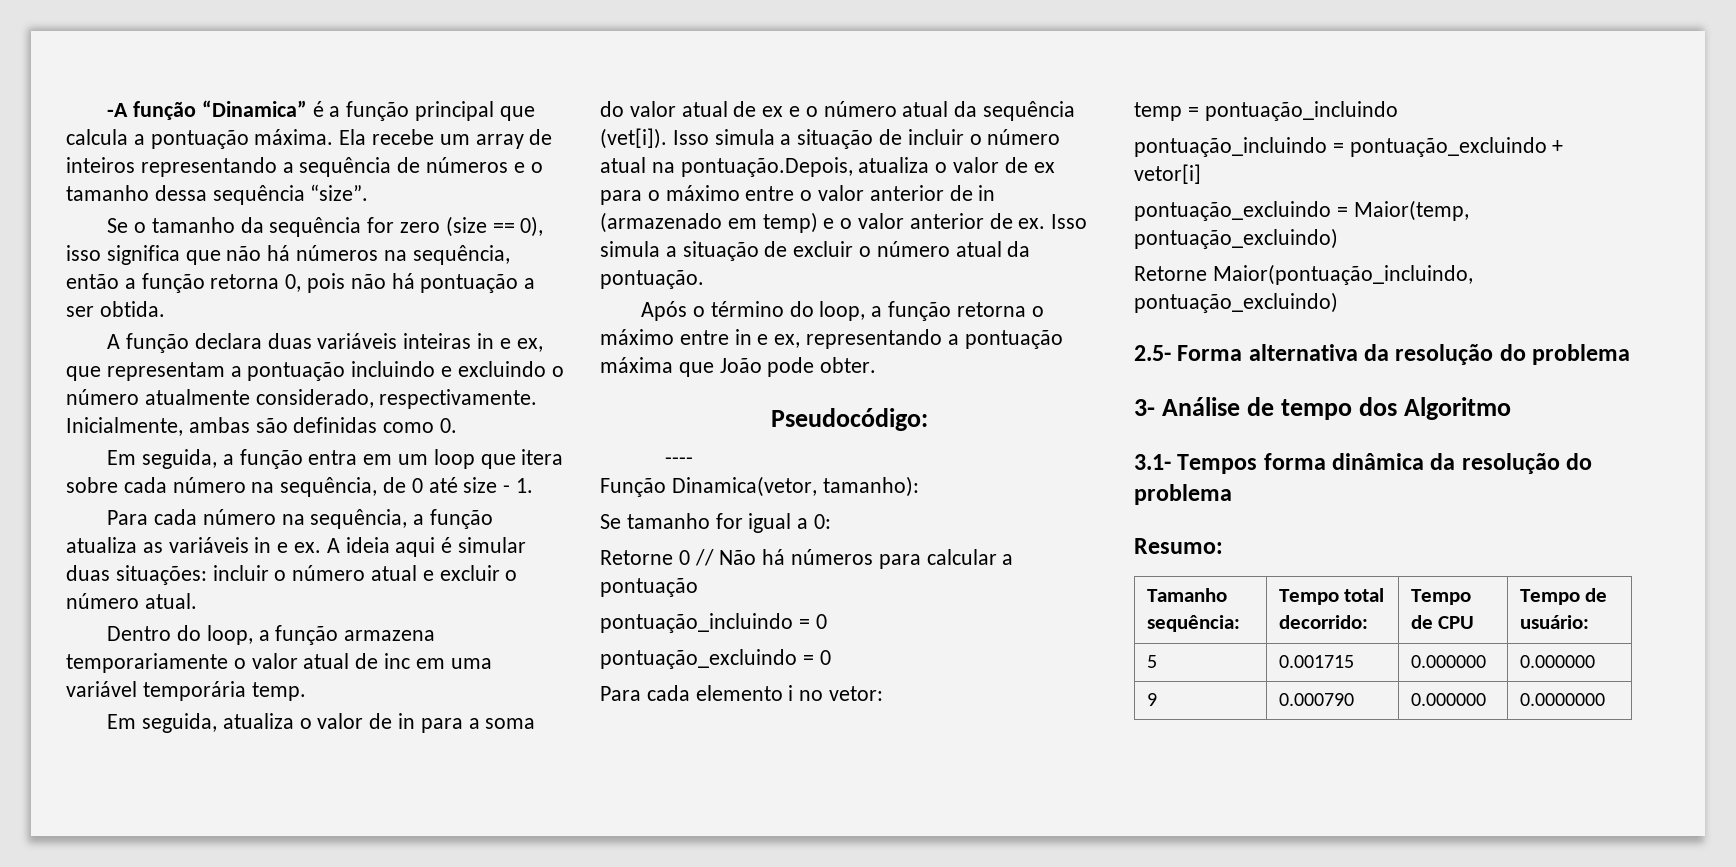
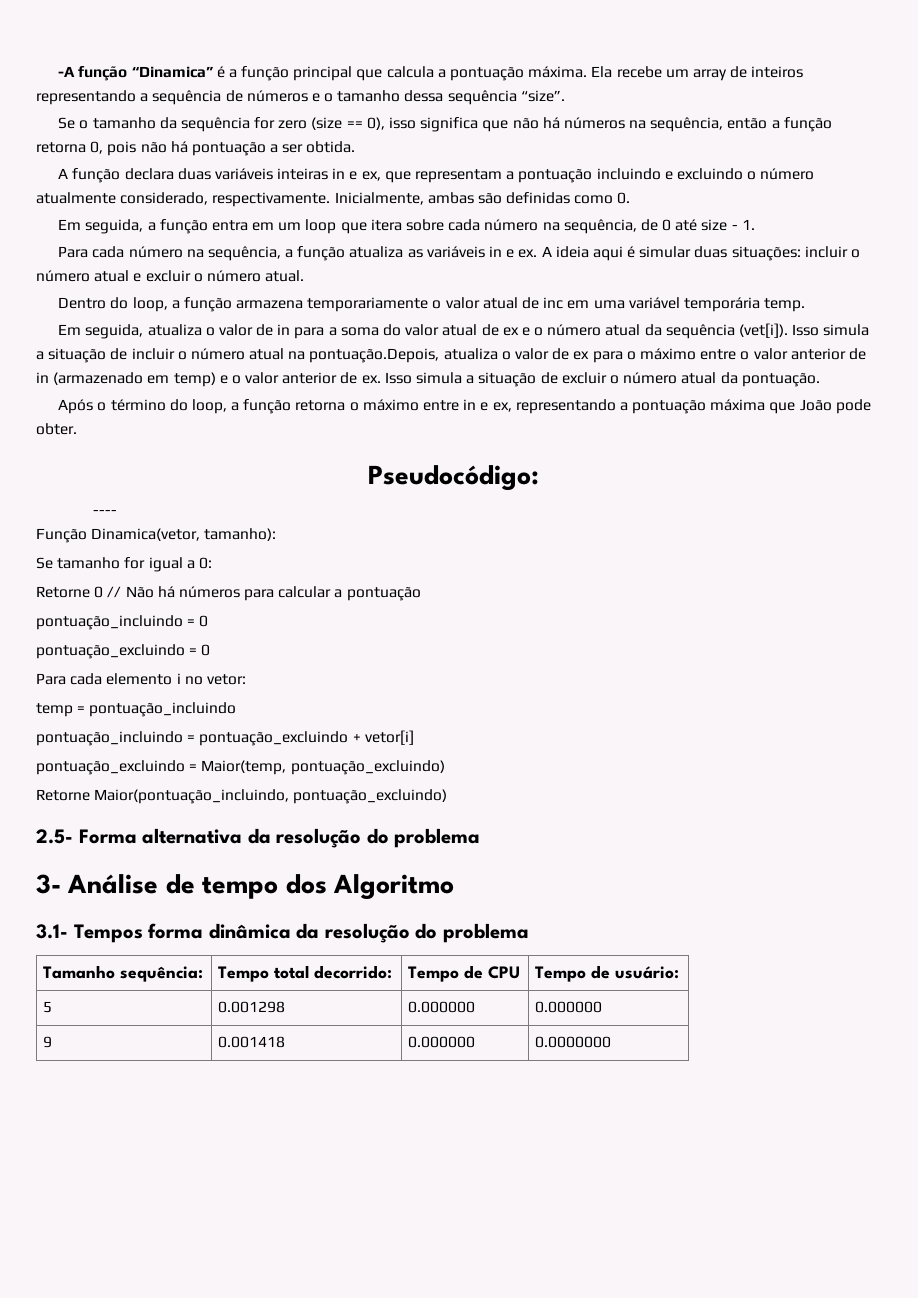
[1134,538,1223,554] // Resumo: -> (529, 933) none
[1278,655,1354,668] 0.001715 -> [217,1001,285,1013] 0.001298
[1278,693,1354,706] 0.000790 -> [217,1036,285,1048] 0.001418

